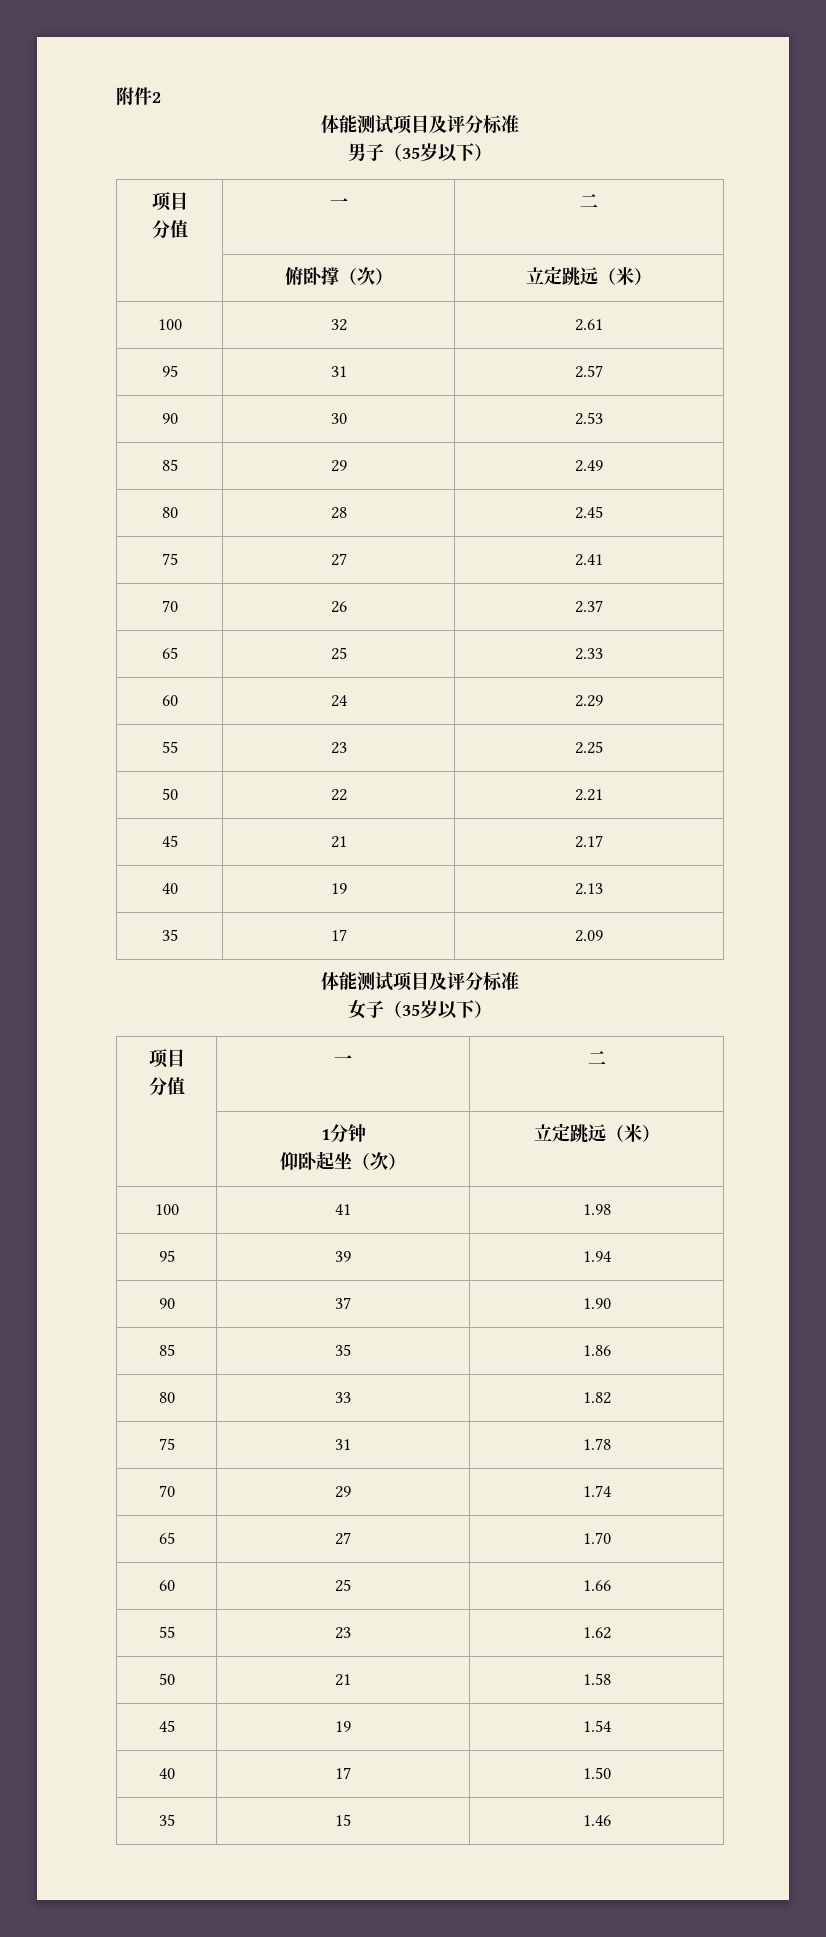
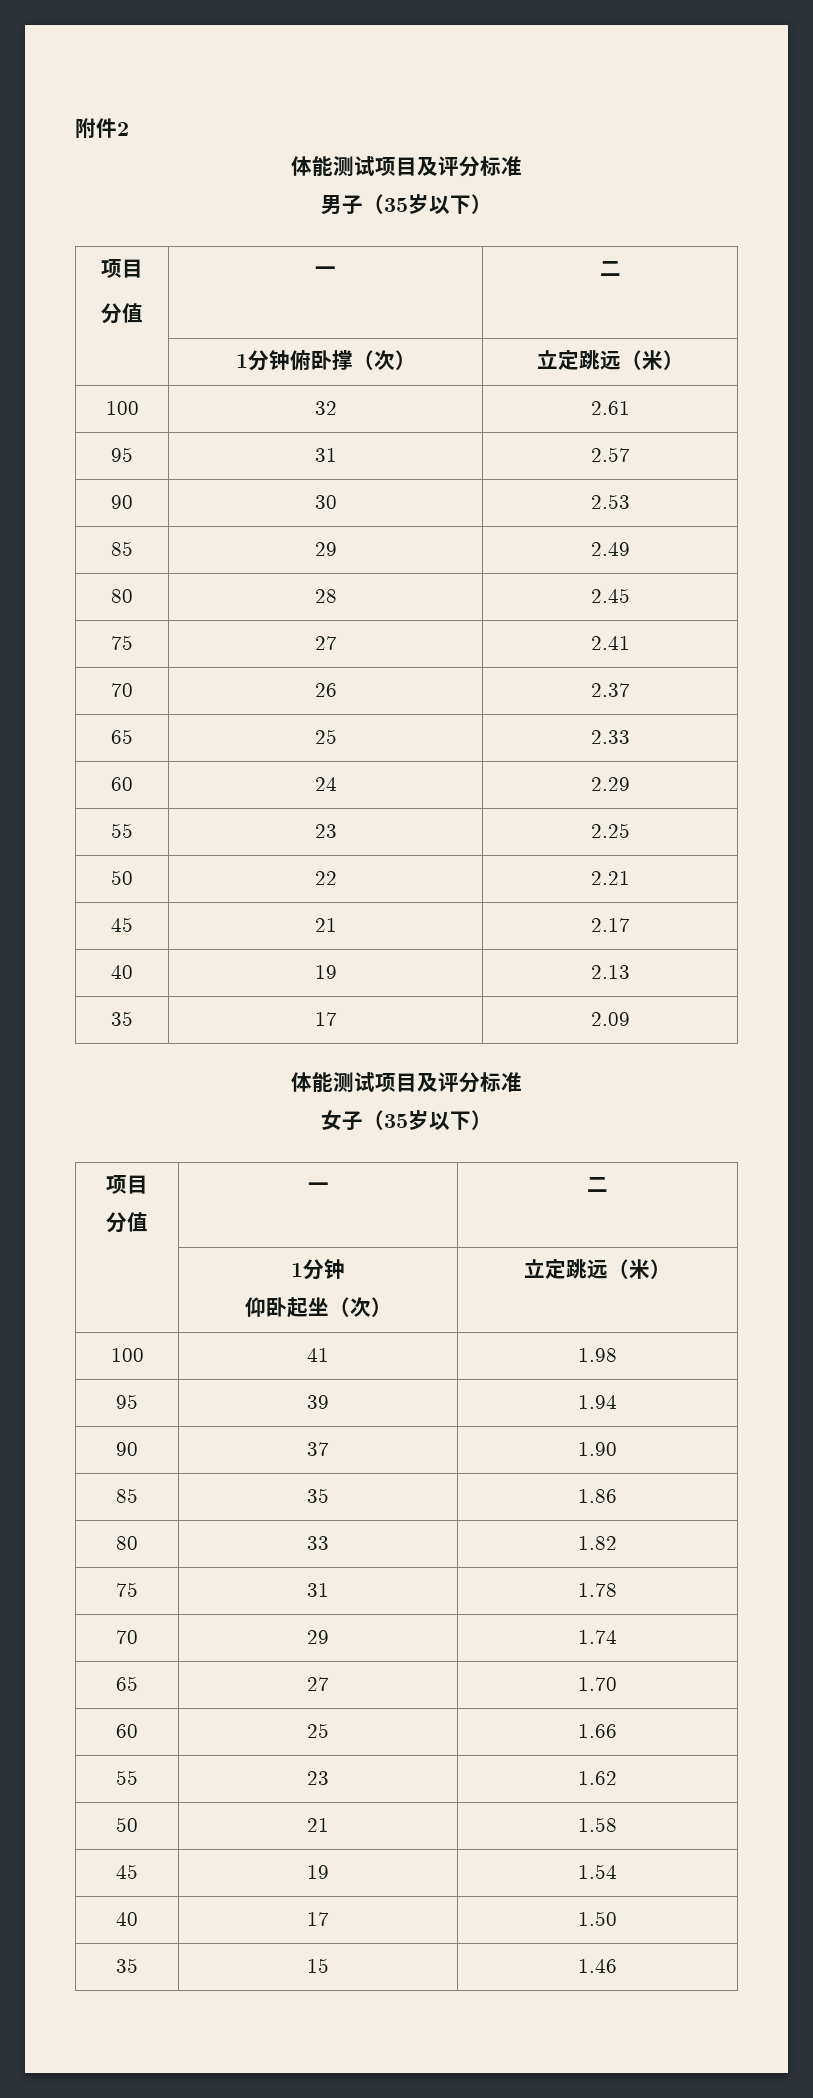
(598, 201) none -> [235,350,290,371] 1分钟

